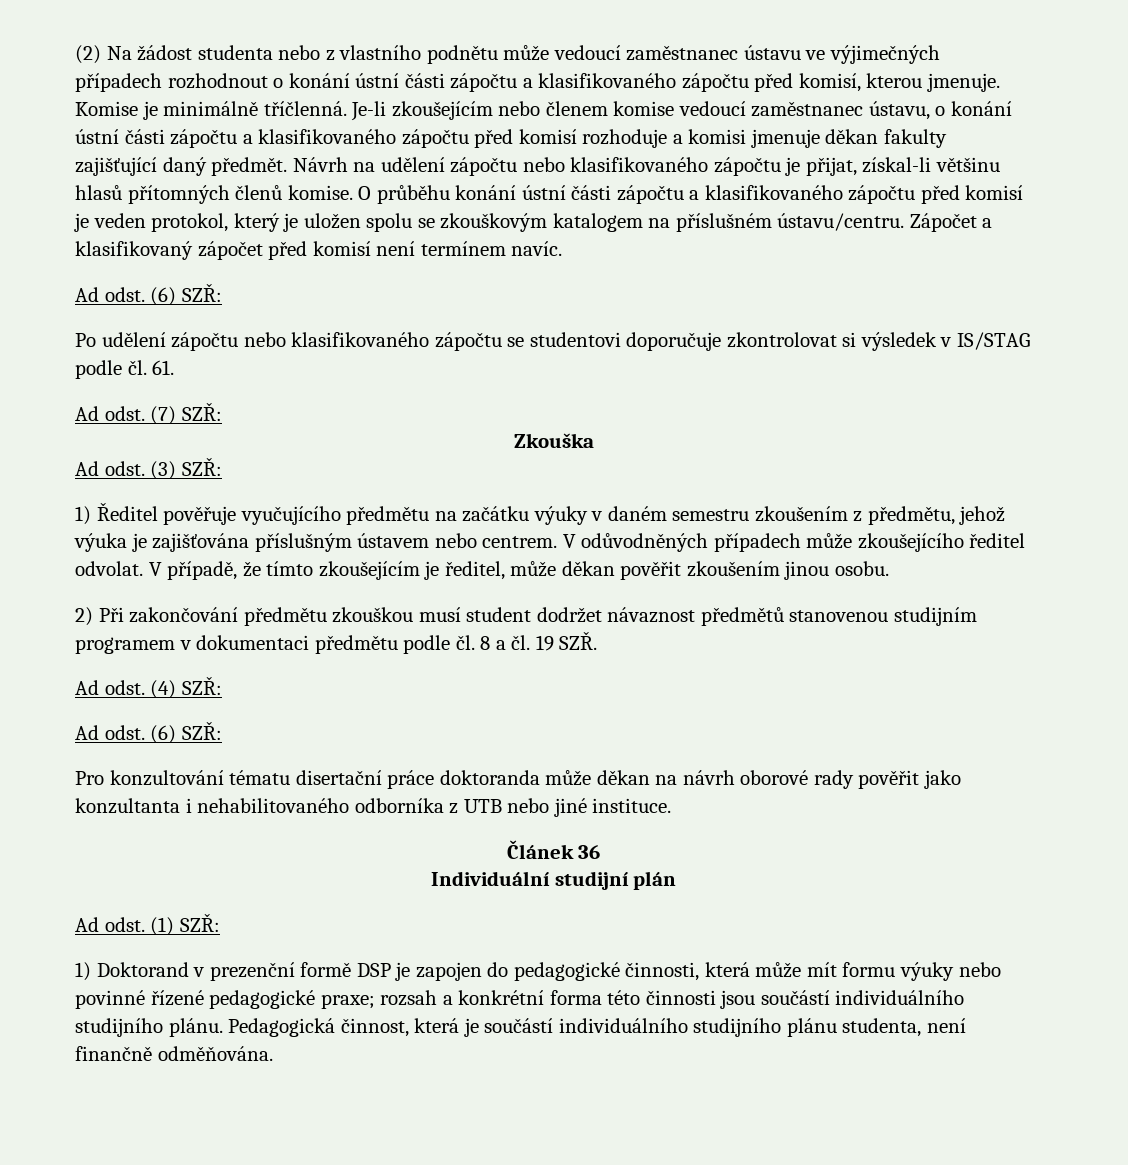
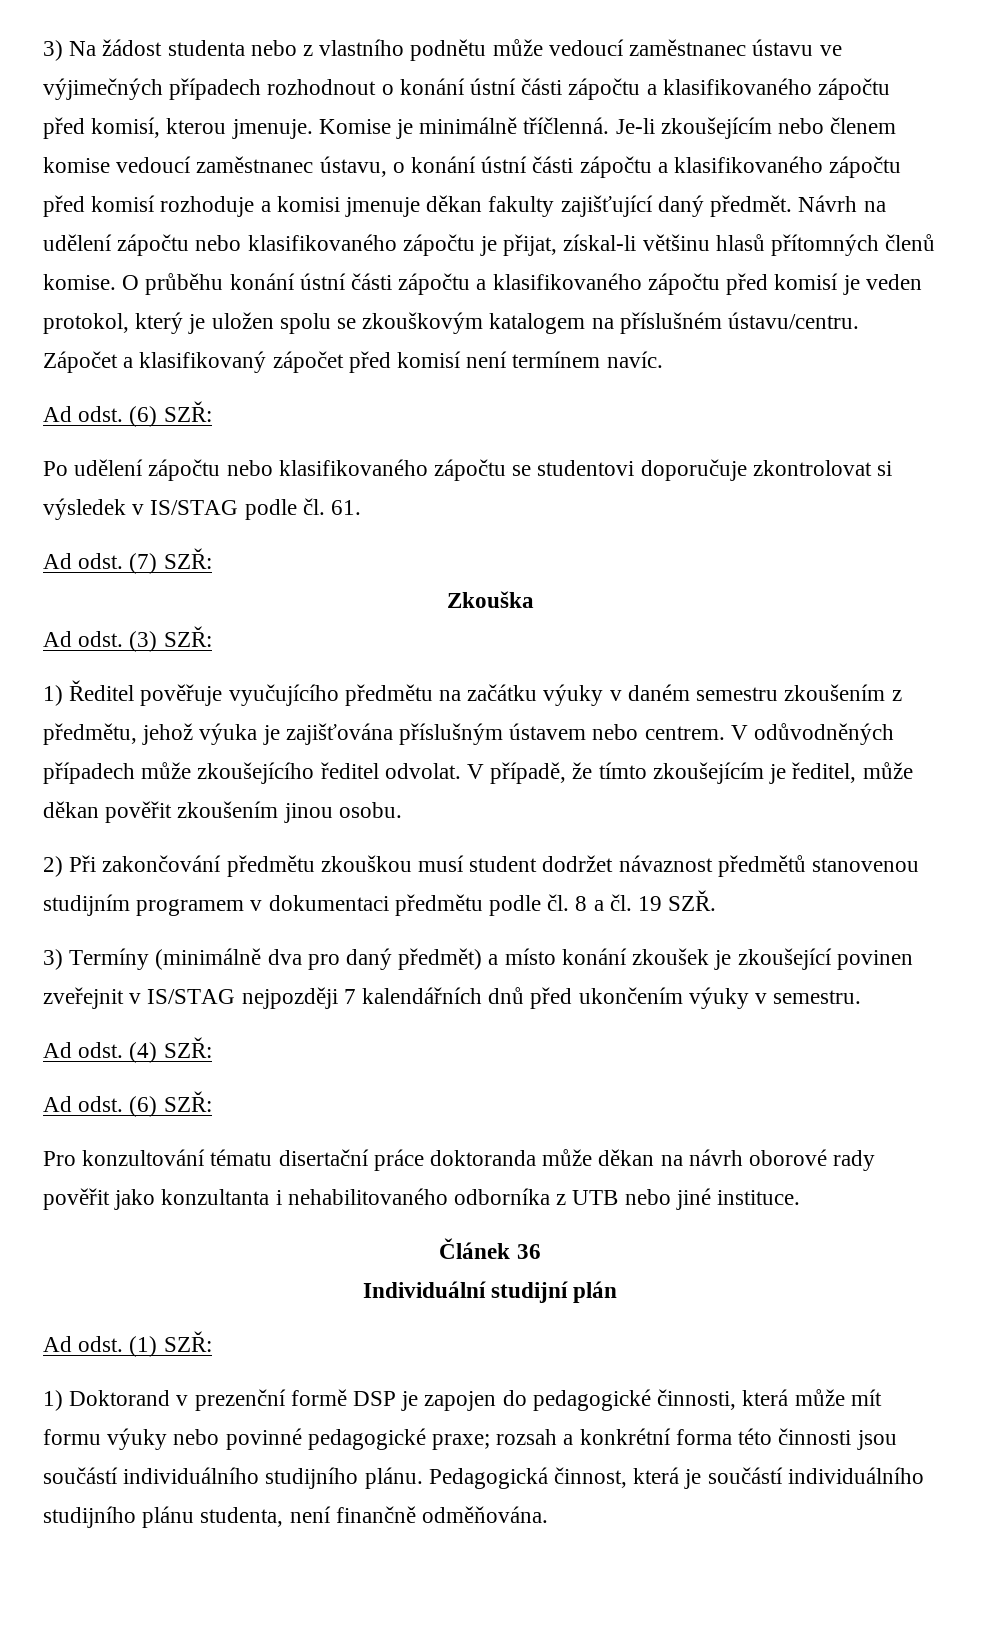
[75,45,101,64] (2) -> [43,40,63,61] 3)
(598, 640) none -> [43,948,913,970] [43,987,862,1009] // 3) Termíny (minimálně dva pro daný předmět) a místo konání zkoušek je zkoušející povinen zveřejnit v IS/STAG nejpozději 7 kalendářních dnů před ukončením výuky v semestru.
[150,990,204,1006] řízené -> (302, 1439) none

